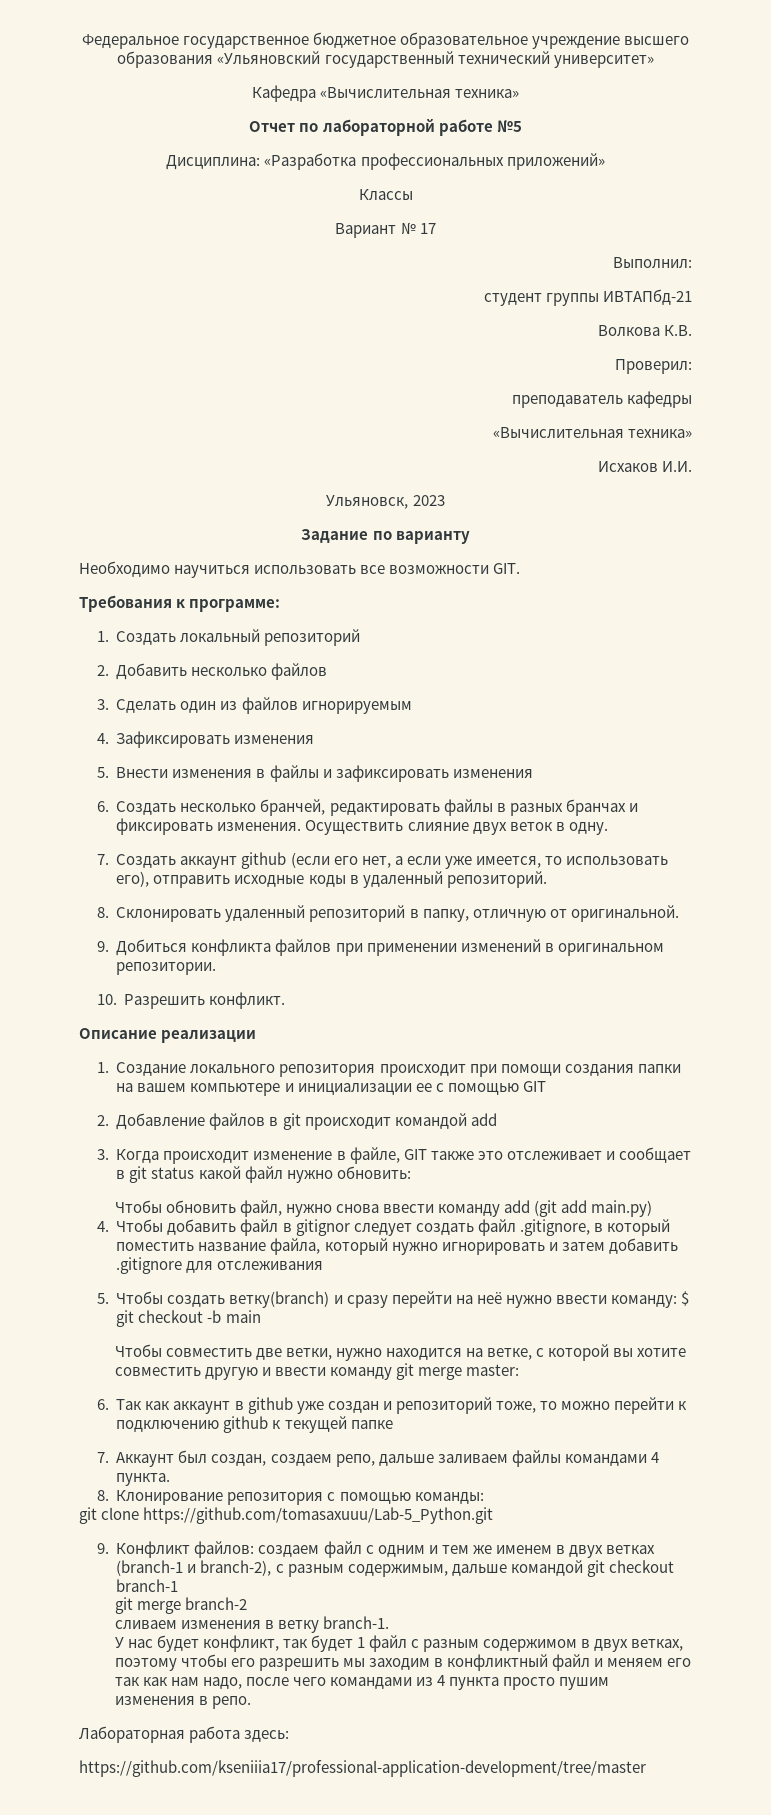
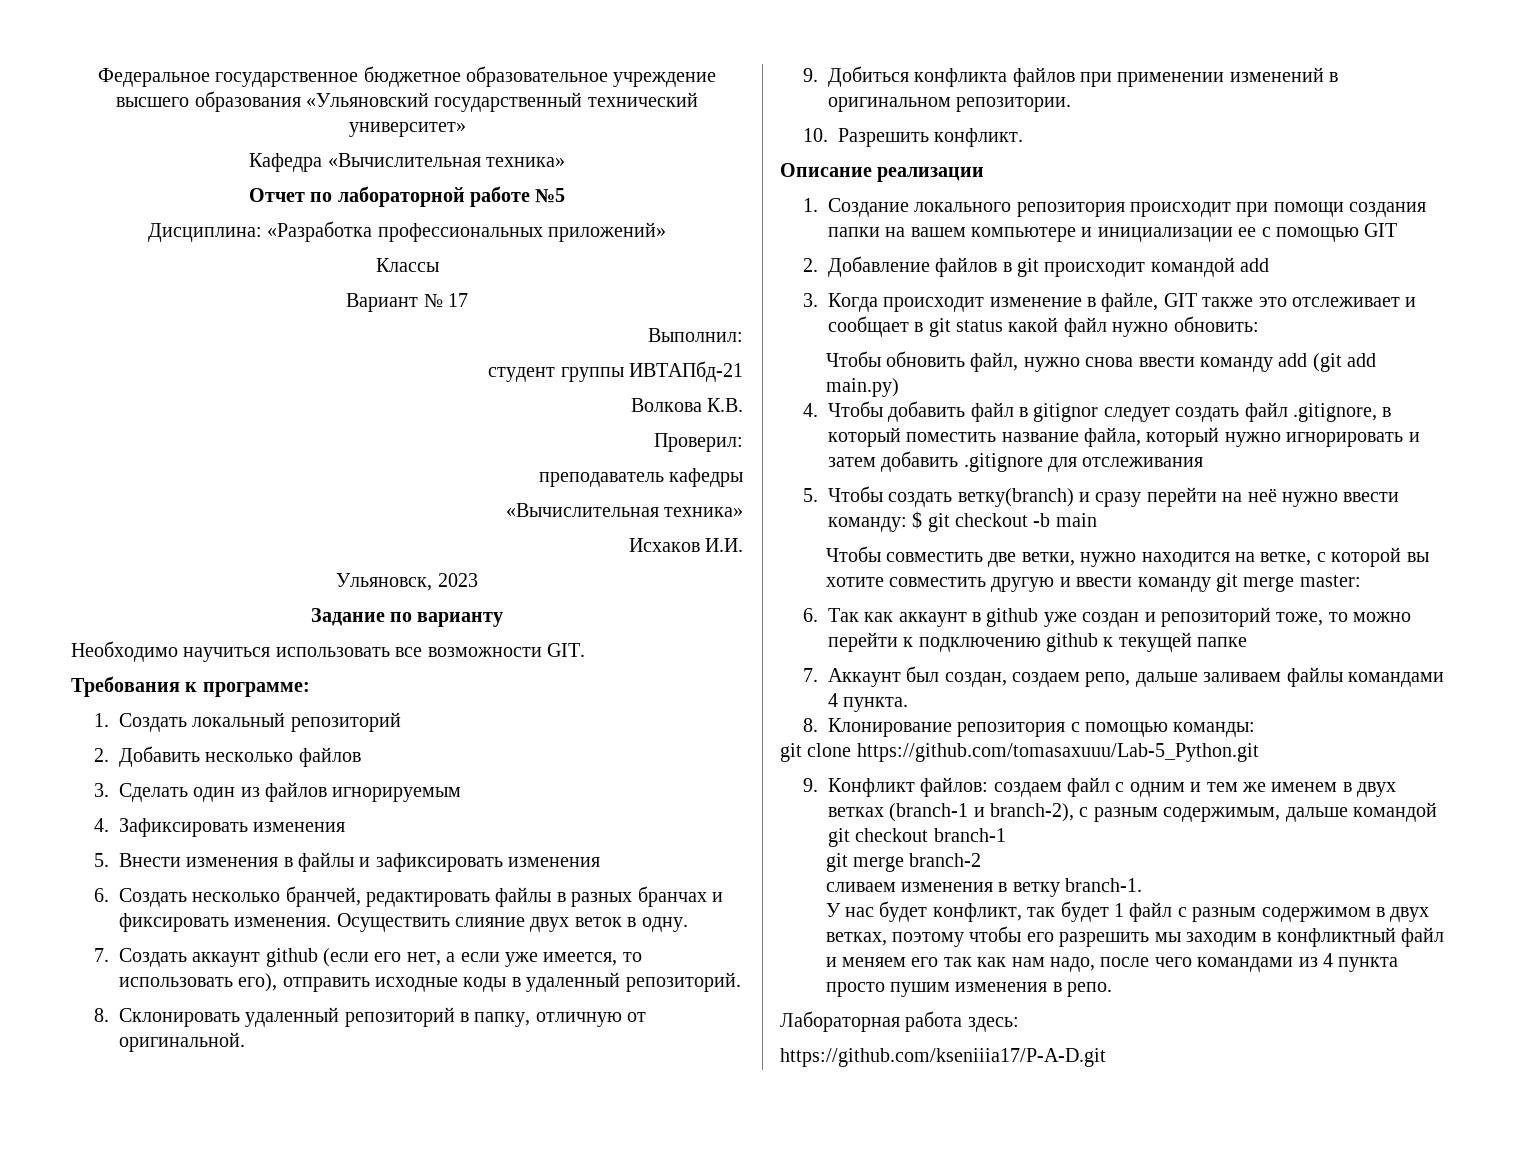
[79,1760,646,1777] https://github.com/kseniiia17/professional-application-development/tree/master -> [780,1048,1106,1067] https://github.com/kseniiia17/P-A-D.git

